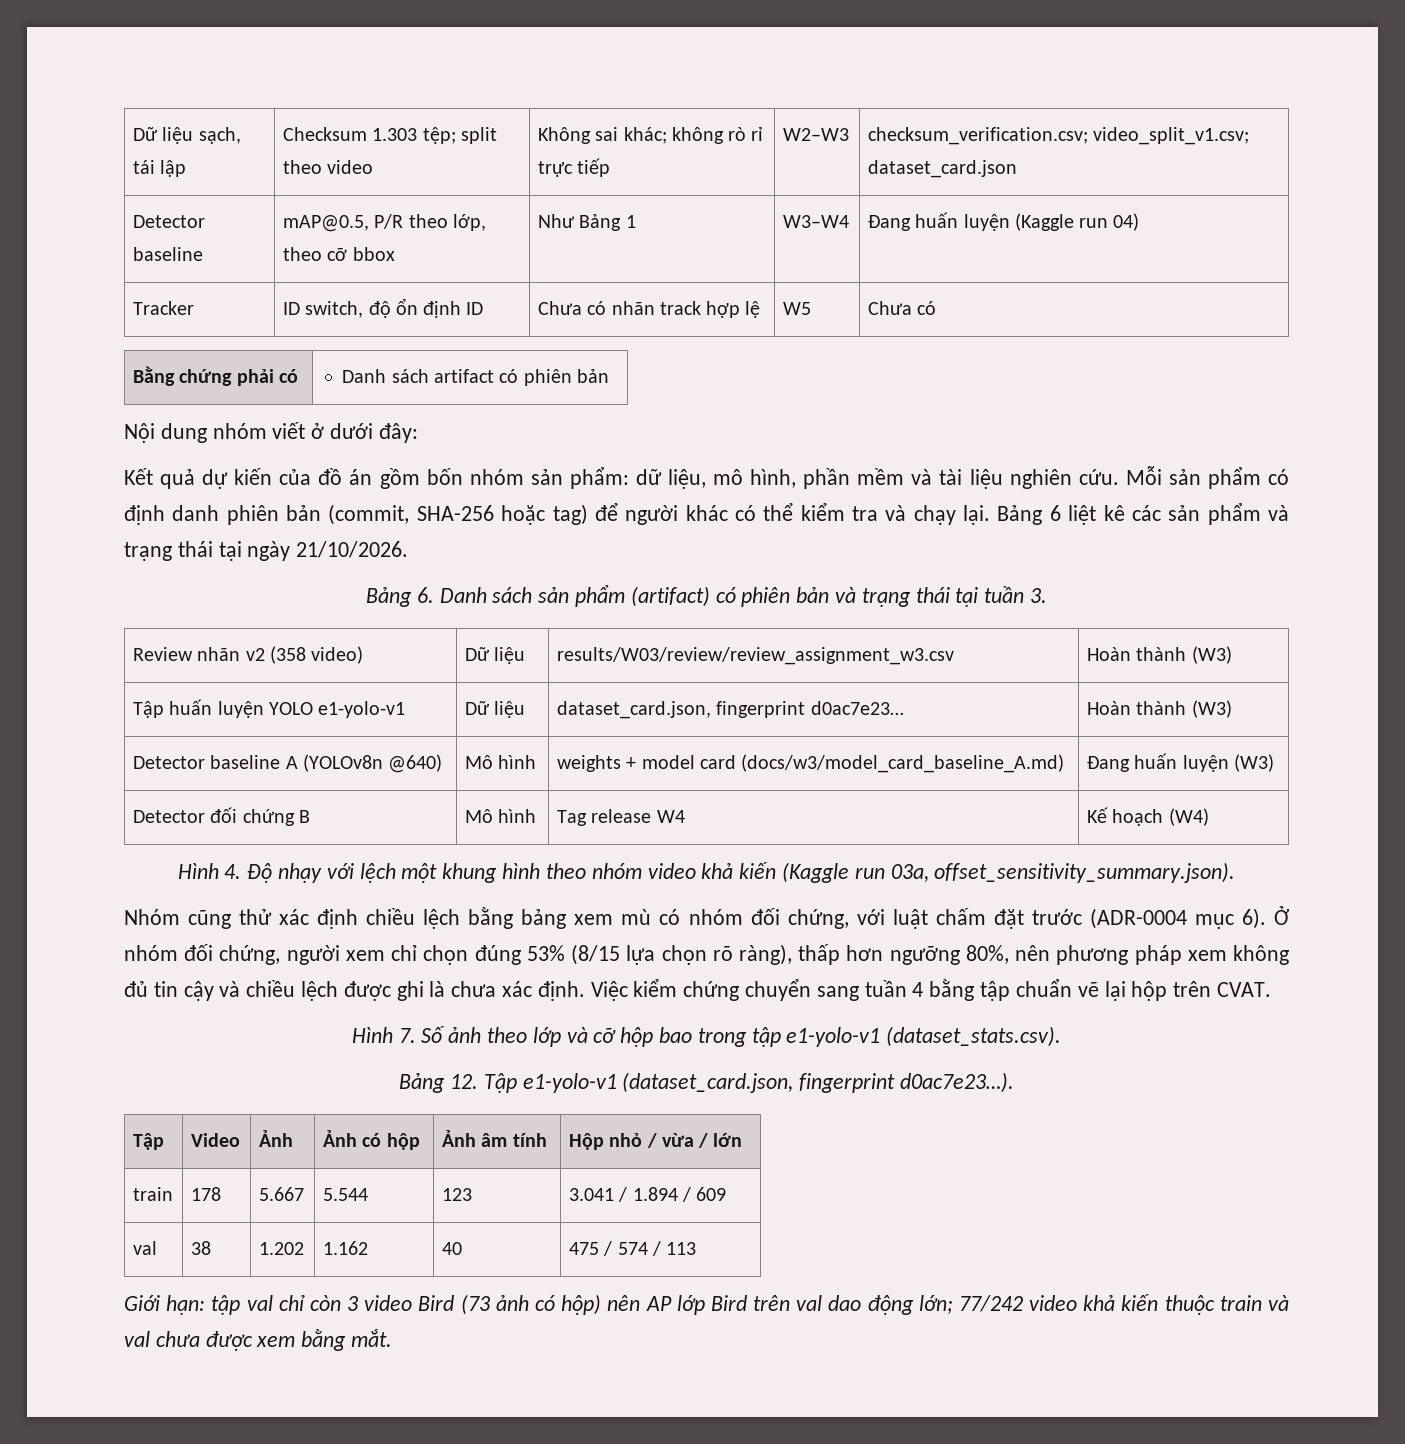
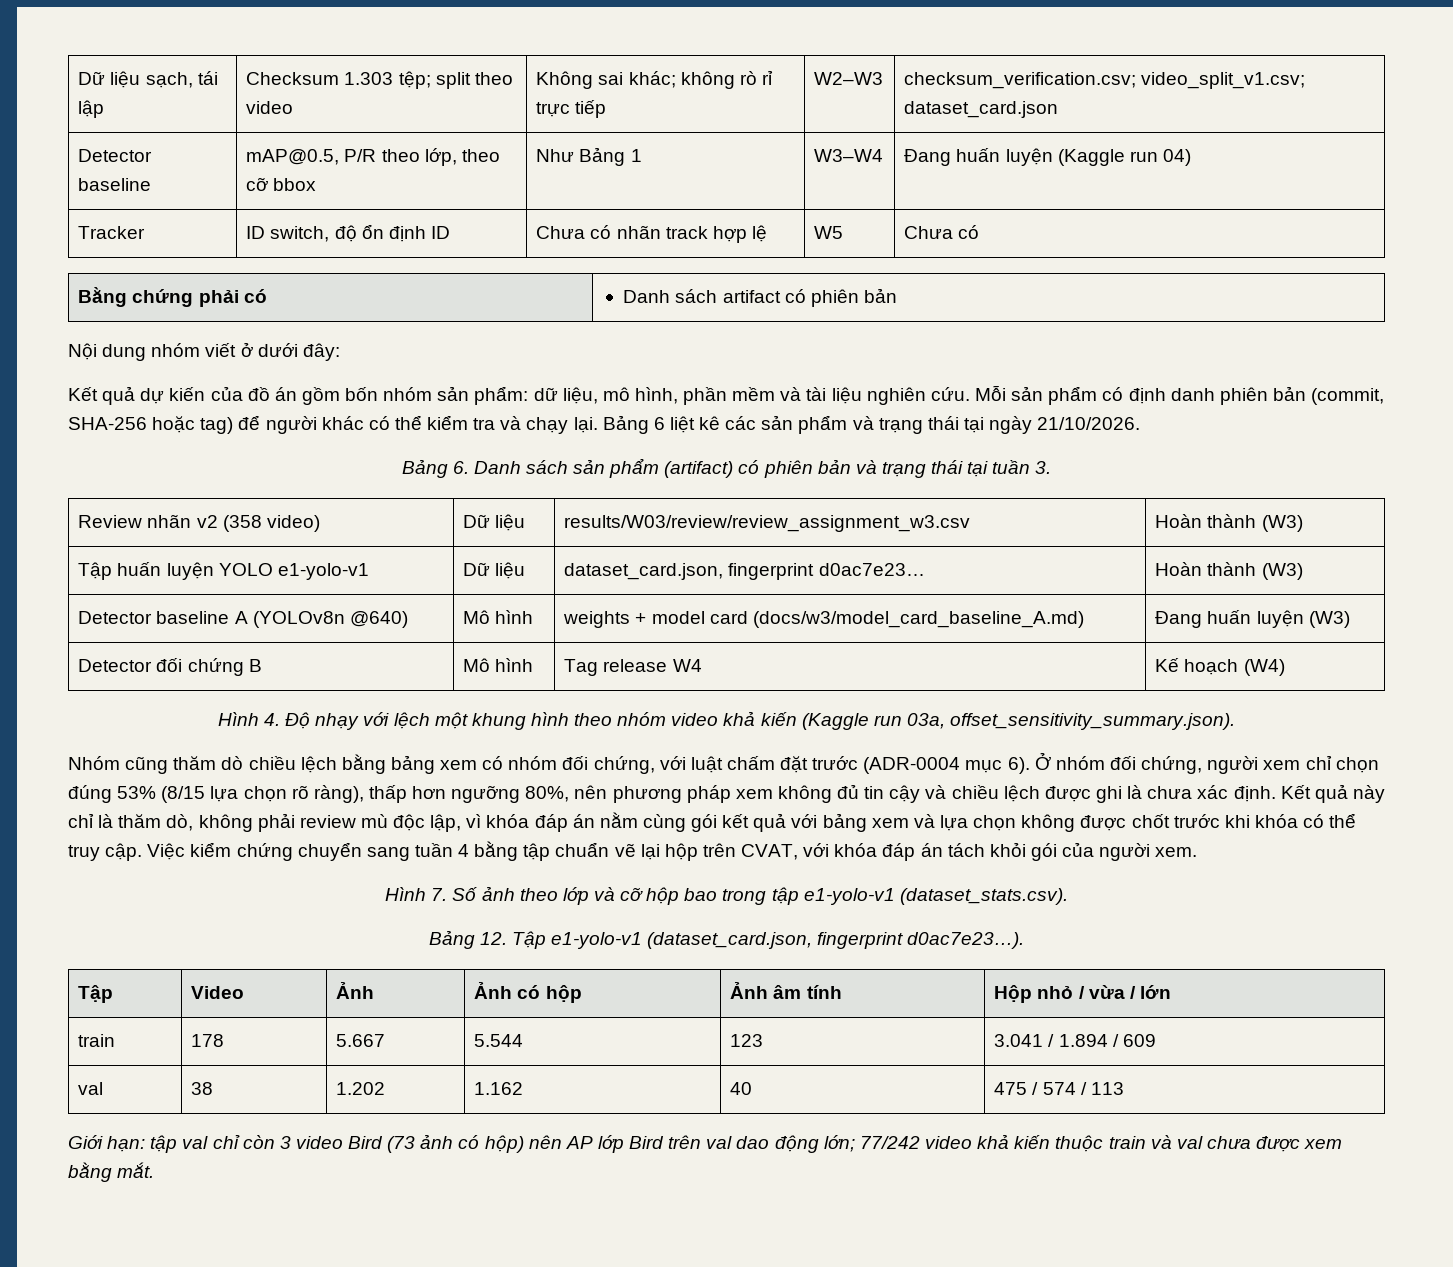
[239,909,359,929] thử xác định -> [173,756,244,770] thăm dò
[621,909,652,925] mù -> (478, 765) none
(585, 991) none -> [1280,784,1385,803] [68,812,1357,832] [68,843,143,861] Kết quả này chỉ là thăm dò, không phải review mù độc lập, vì khóa đáp án nằm cùng gói kết quả với bảng xem và lựa chọn không được chốt trước khi khóa có thể truy cập.
[1216,982,1271,997] CVAT. -> [741,842,1198,861] CVAT, với khóa đáp án tách khỏi gói của người xem.

